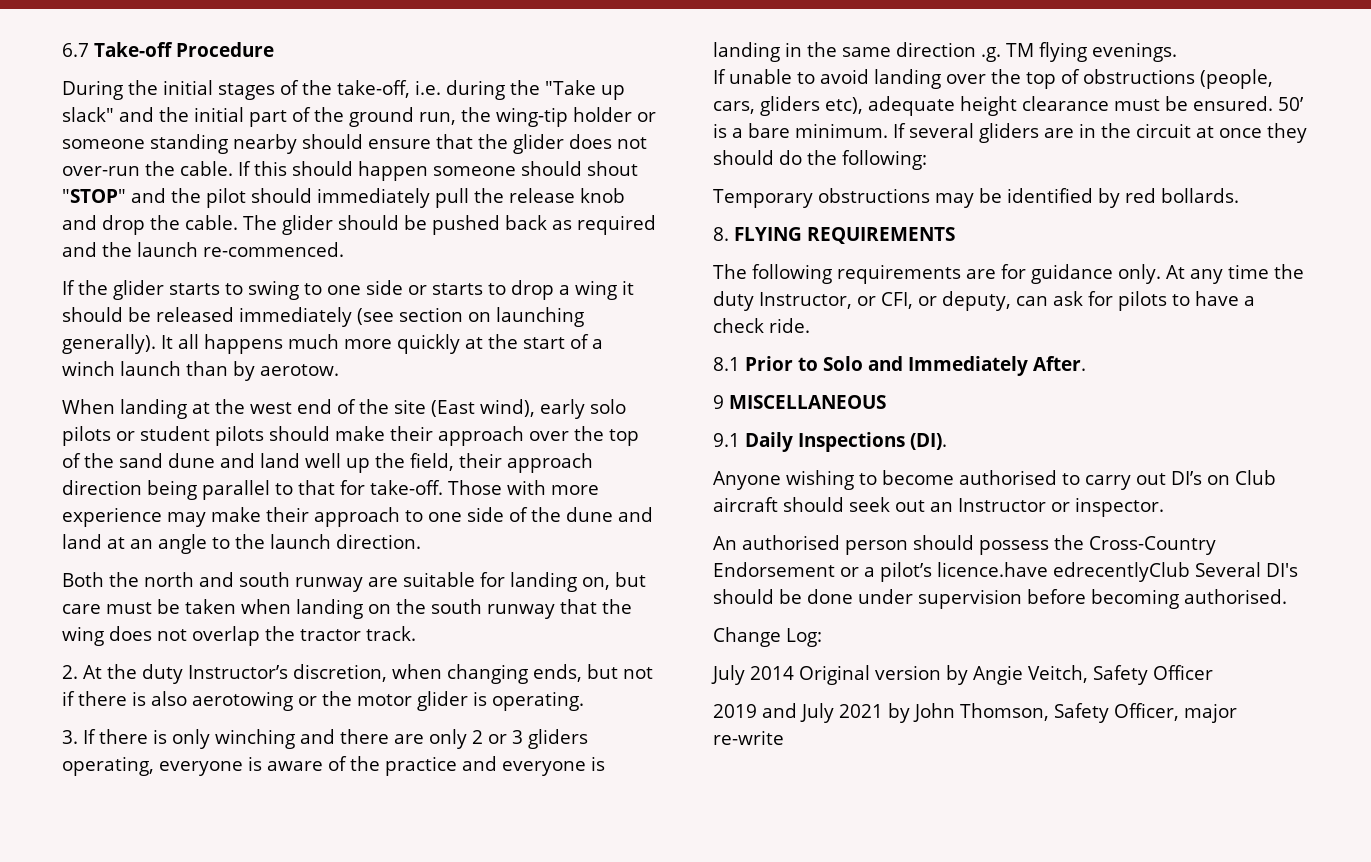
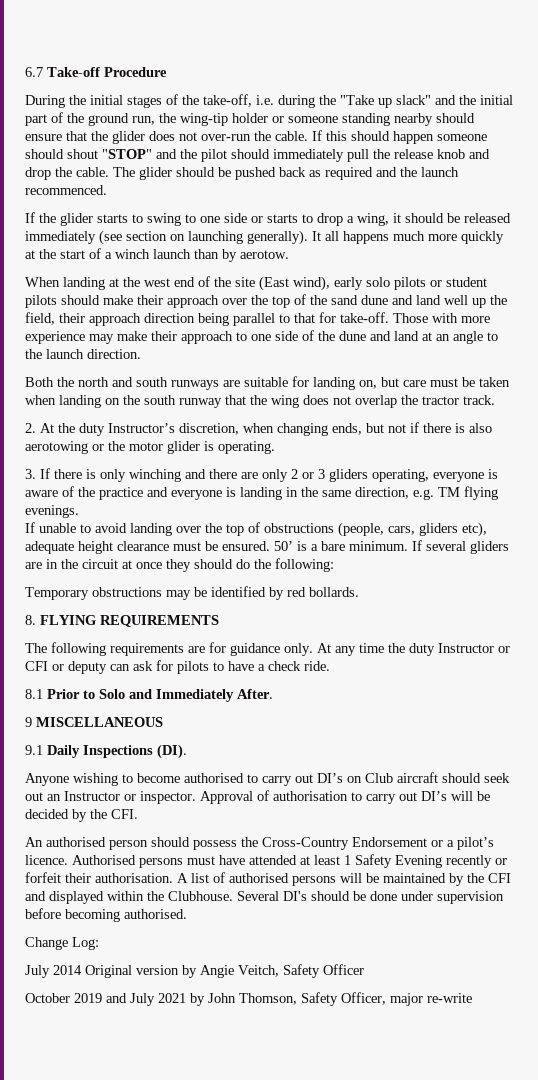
[203,242,344,257] re-commenced. -> [25,185,107,195] recommenced.
[575,280,617,300] wing -> [357,213,389,226] wing,
[295,577,363,592] runway -> [171,380,219,390] runways
[896,42,1001,62] direction .g. -> [355,487,434,500] direction, e.g.
[759,291,1011,311] Instructor, or CFI, or deputy, -> [438,643,510,653] [25,661,107,674] Instructor or CFI or deputy
(1164, 507) none -> [200,790,490,804] [25,809,138,822] Approval of authorisation to carry out DI’s will be decided by the CFI.
[937,562,1190,582] licence.have edrecentlyClub -> [25,854,507,868] [25,872,511,886] [25,891,233,904] licence. Authorised persons must have attended at least 1 Safety Evening recently or forfeit their authorisation. A list of authorised persons will be maintained by the CFI and displayed within the Clubhouse.
(1213, 672) none -> [25,993,70,1003] October

